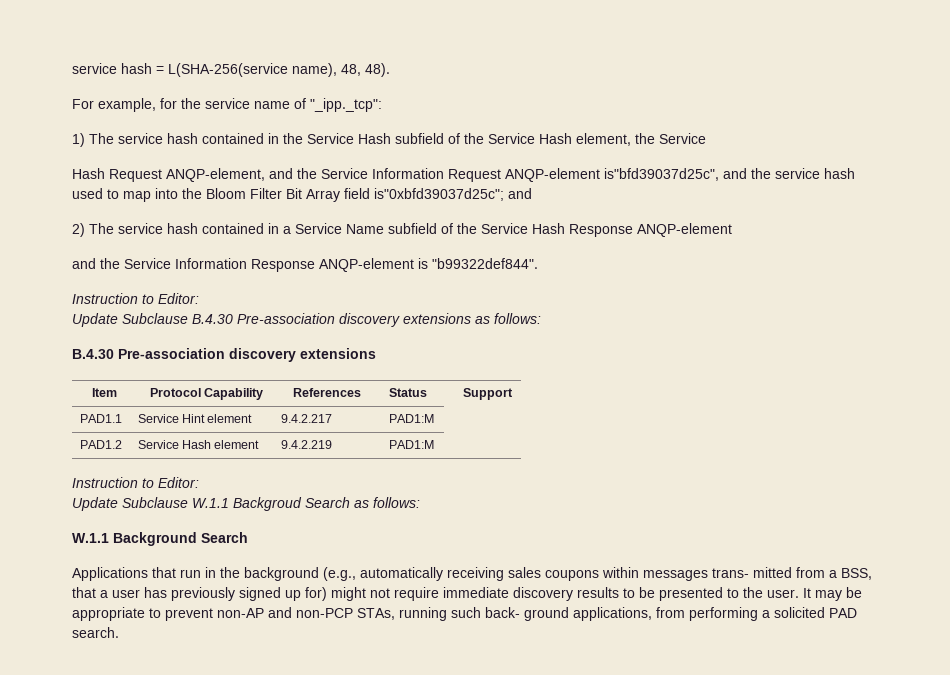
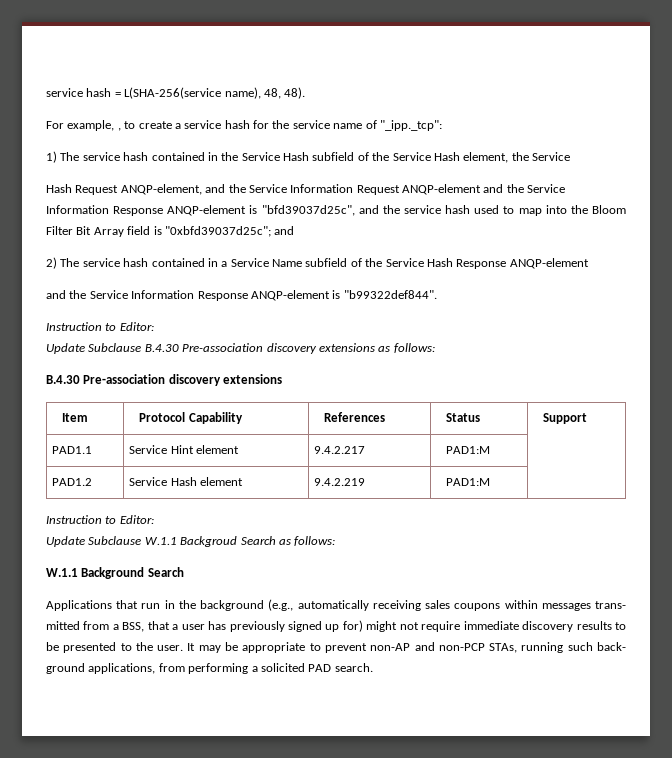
(156, 105) none -> [117,120,250,131] , to create a service hash
[604,168,719,181] is"bfd39037d25c", -> [483,184,566,193] [46,205,355,216] and the Service Information Response ANQP-element is "bfd39037d25c",
[374,188,504,201] is"0xbfd39037d25c"; -> [153,226,271,237] is "0xbfd39037d25c";

